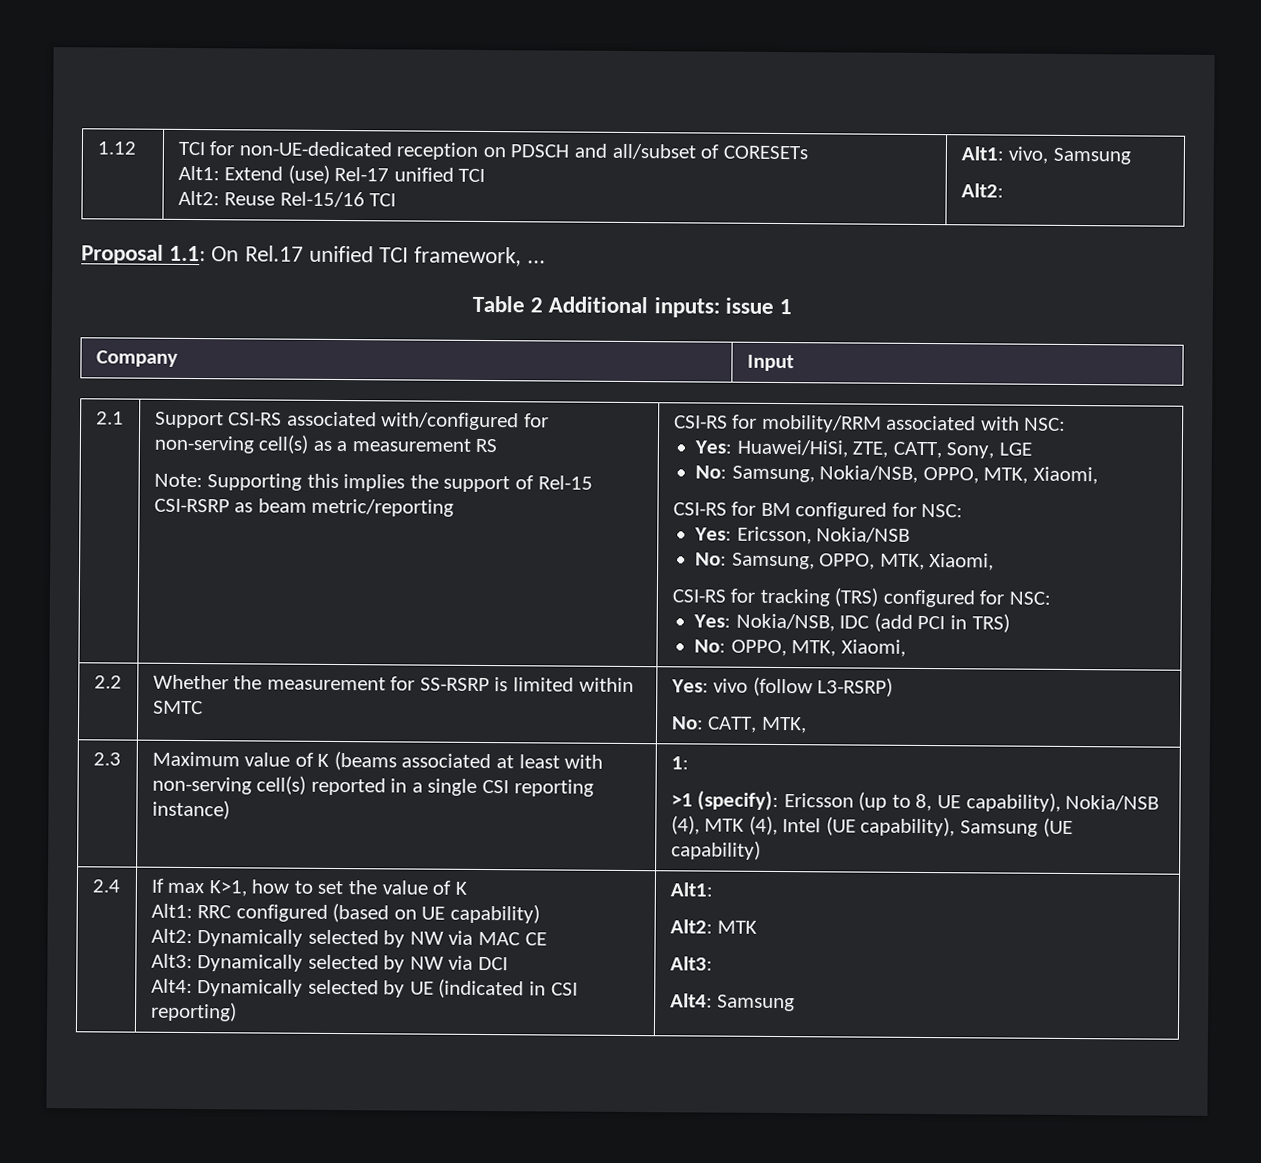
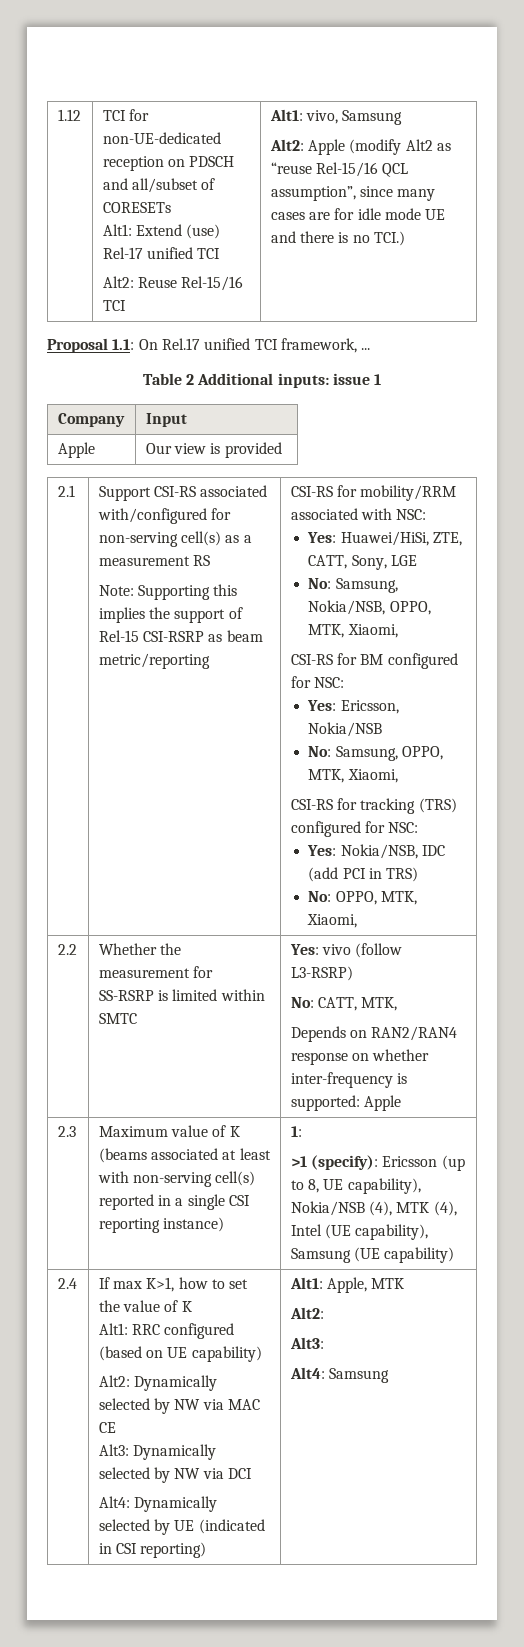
(1004, 190) none -> [307,139,451,155] [270,162,409,177] [270,186,436,201] [270,208,446,220] [270,231,405,246] Apple (modify Alt2 as “reuse Rel-15/16 QCL assumption”, since many cases are for idle mode UE and there is no TCI.)
(794, 363) none -> [57,442,95,458] [145,442,282,458] // Apple | Our view is provided
(807, 725) none -> [290,1026,458,1042] [290,1049,430,1065] [290,1072,407,1088] [290,1095,401,1111] // Depends on RAN2/RAN4 response on whether inter-frequency is supported: Apple
[669,919,758,934] // Alt2: MTK -> [326,1277,405,1293] [289,1307,324,1319] Apple, MTK // Alt2:

